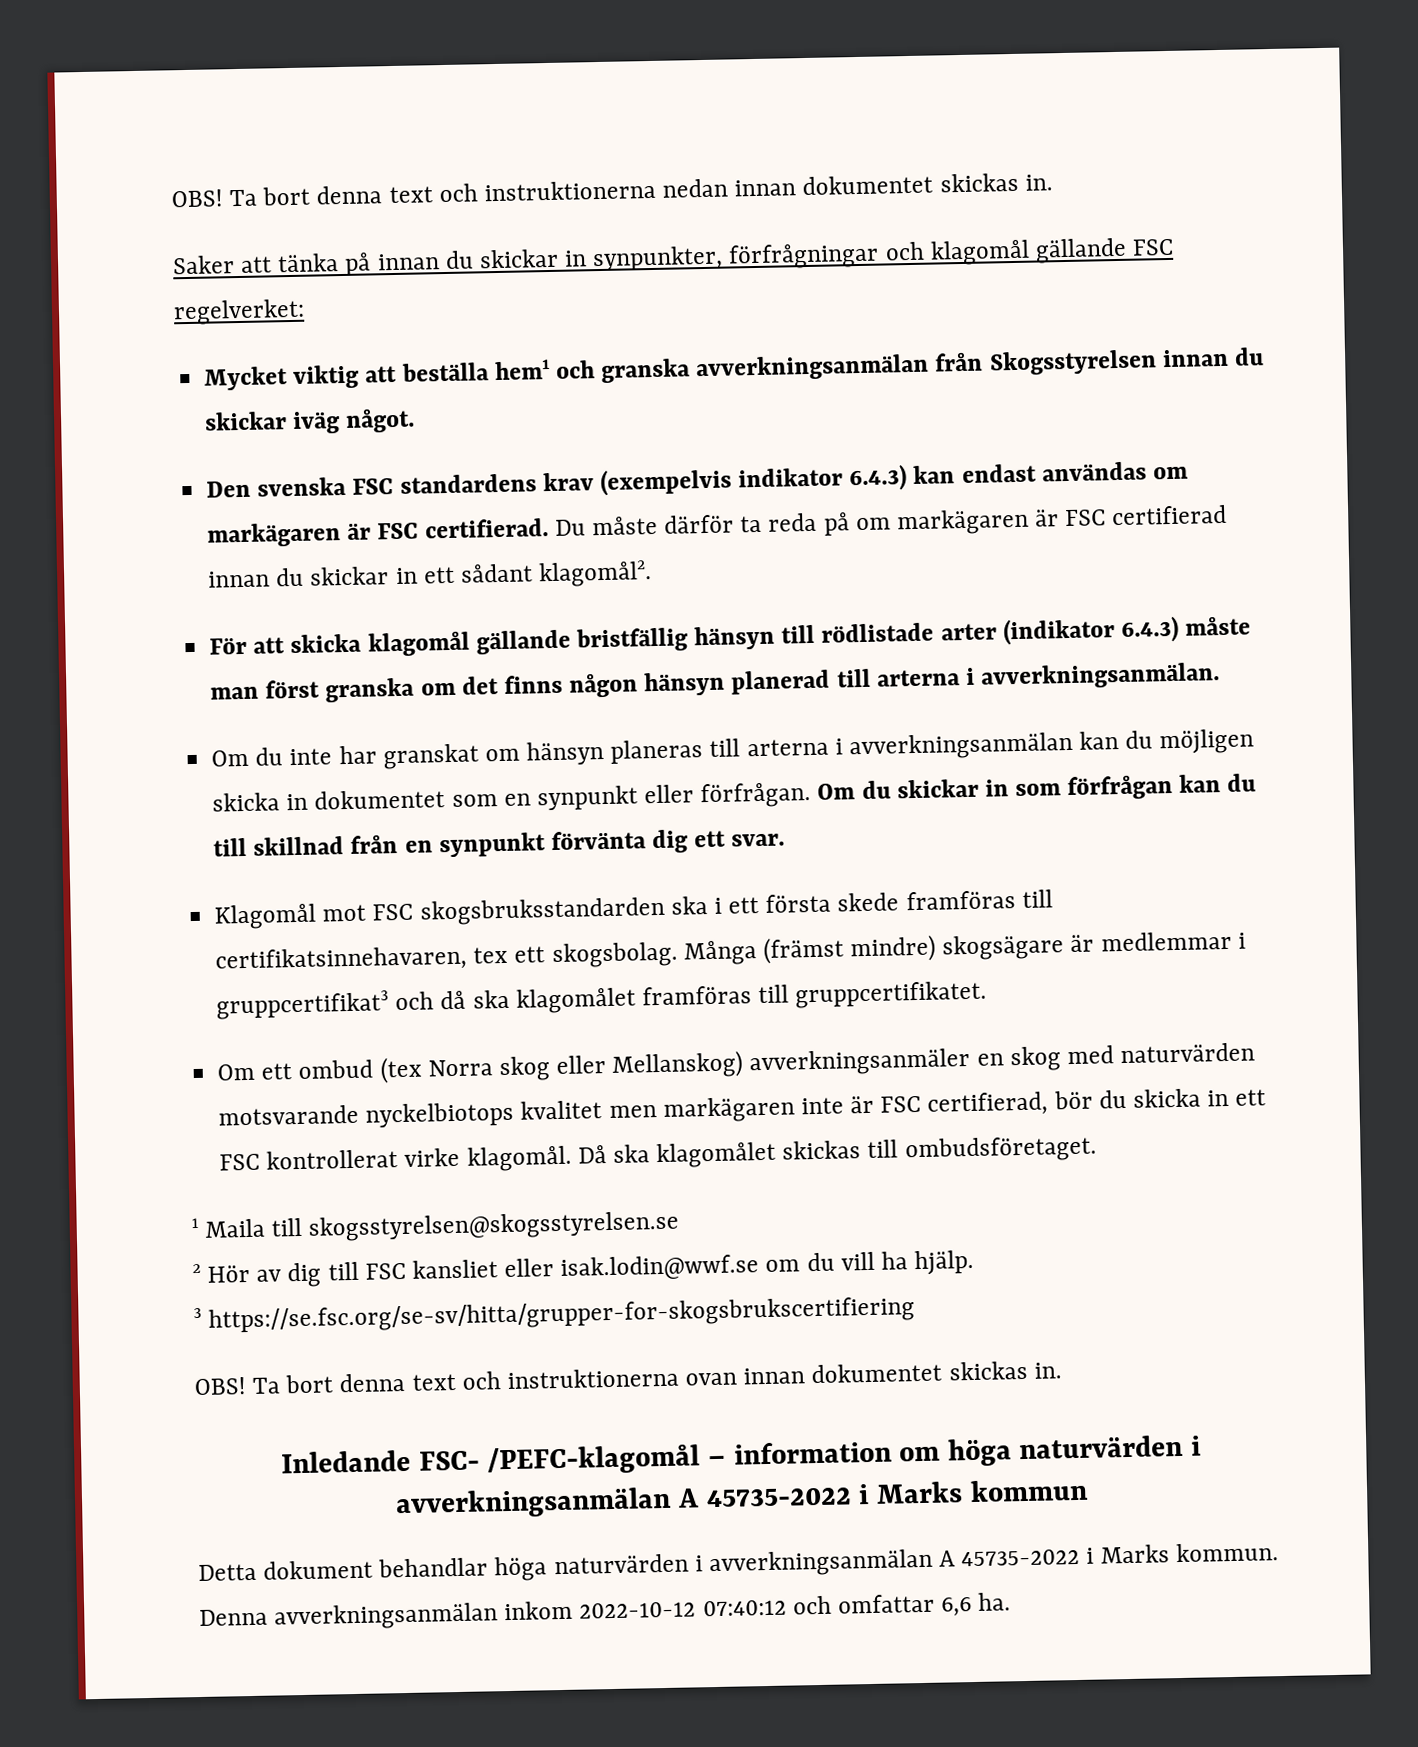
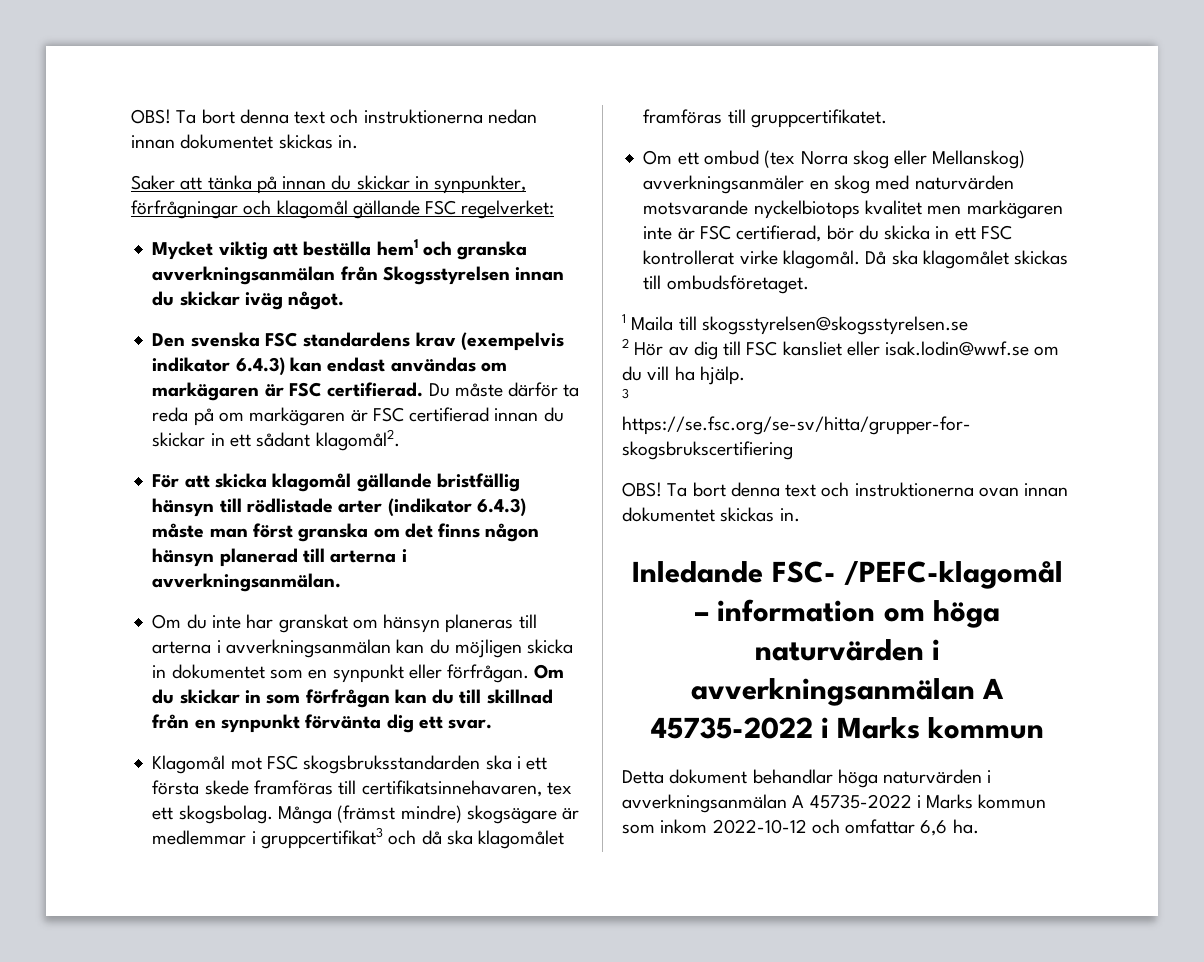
[1175,1542,1279,1563] [199,1602,499,1631] kommun. Denna avverkningsanmälan -> [978,794,1047,809] [622,824,655,834] kommun som
[702,1599,787,1617] 07:40:12 -> (807, 826) none

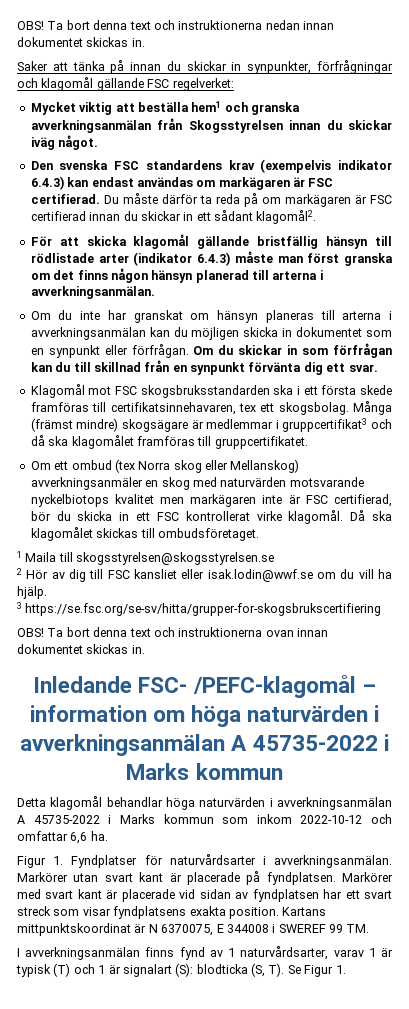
[669,769,748,784] dokument -> [50,796,103,810] klagomål
(979, 826) none -> [17,854,392,868] [17,871,393,885] [17,889,392,902] [17,906,327,919] [17,923,370,936] [17,946,394,960] [16,963,346,977] // Figur 1. Fyndplatser för naturvårdsarter i avverkningsanmälan. Markörer utan svart kant är placerade på fyndplatsen. Markörer med svart kant är placerade vid sidan av fyndplatsen har ett svart streck som visar fyndplatsens exakta position. Kartans mittpunktskoordinat är N 6370075, E 344008 i SWEREF 99 TM. // I avverkningsanmälan finns fynd av 1 naturvårdsarter, varav 1 är typisk (T) och 1 är signalart (S): blodticka (S, T). Se Figur 1.

